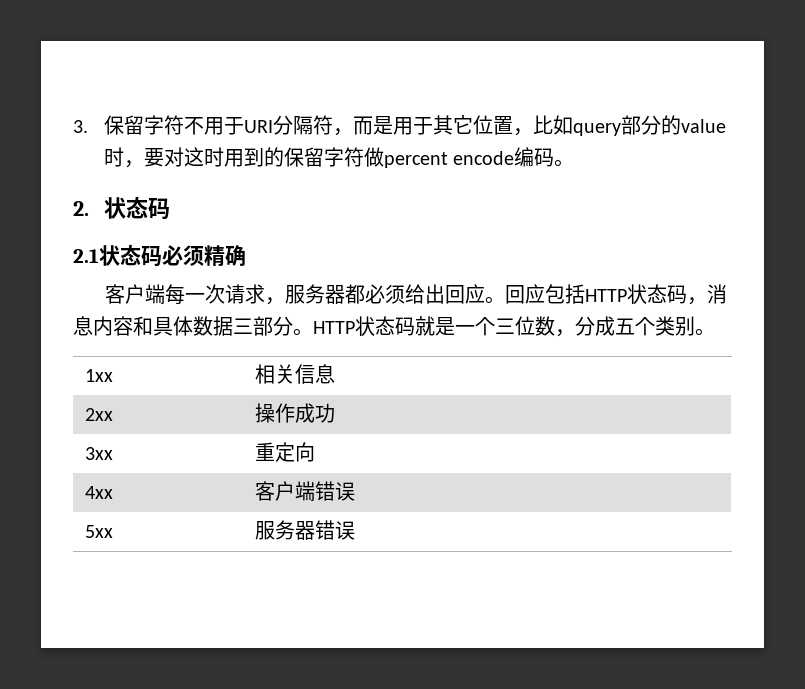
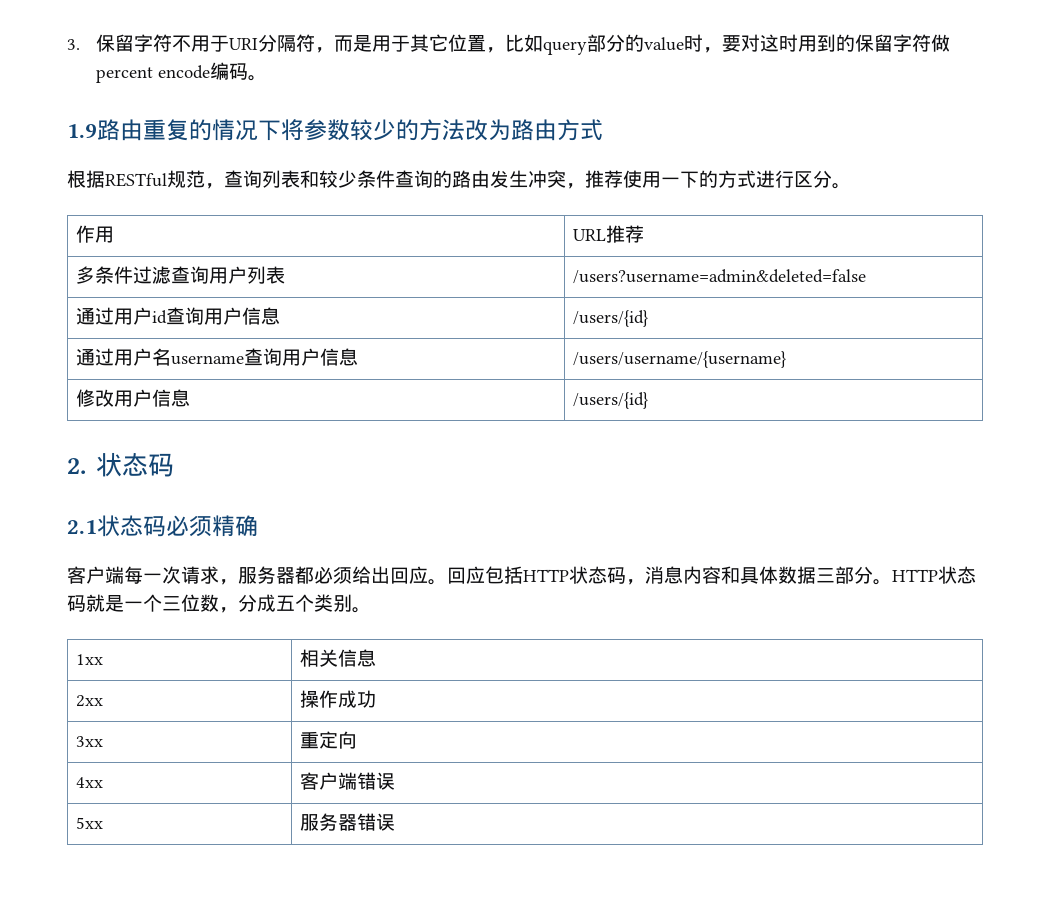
(575, 163) none -> [67,119,603,141] [67,170,851,189] [75,225,114,243] [572,225,644,243] [75,266,285,284] [572,269,866,284] [75,307,280,325] [572,310,648,327] [75,348,358,366] [572,351,786,368] [75,389,190,407] [572,392,648,409] // 1.9路由重复的情况下将参数较少的方法改为路由方式 // 根据RESTful规范，查询列表和较少条件查询的路由发生冲突，推荐使用一下的方式进行区分。 // 作用 | URL推荐 // 多条件过滤查询用户列表 | /users?username=admin&deleted=false // 通过用户id查询用户信息 | /users/{id} // 通过用户名username查询用户信息 | /users/username/{username} // 修改用户信息 | /users/{id}

